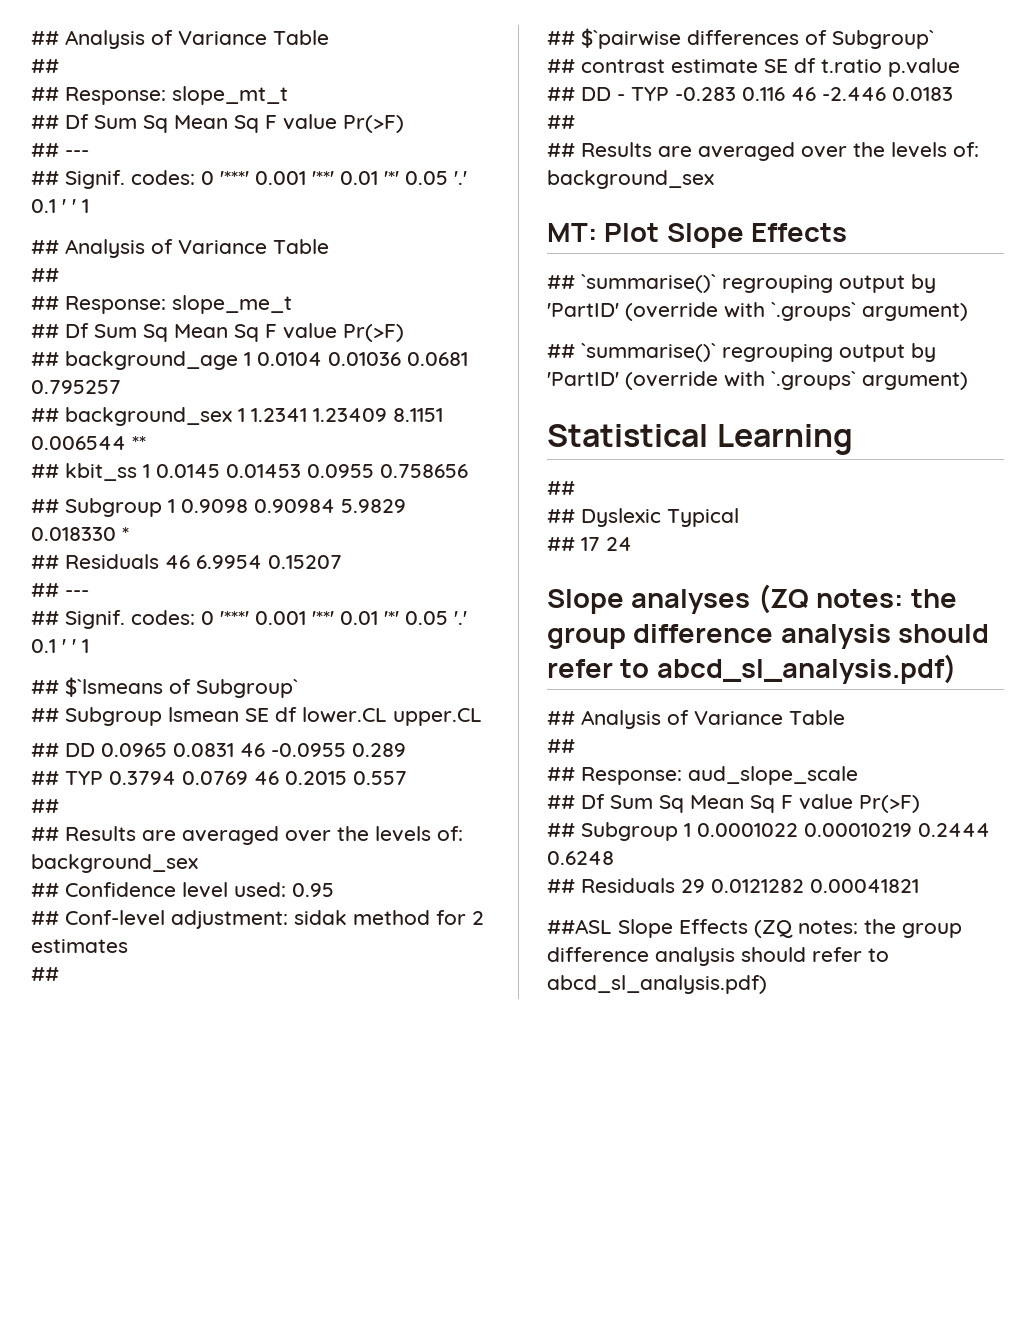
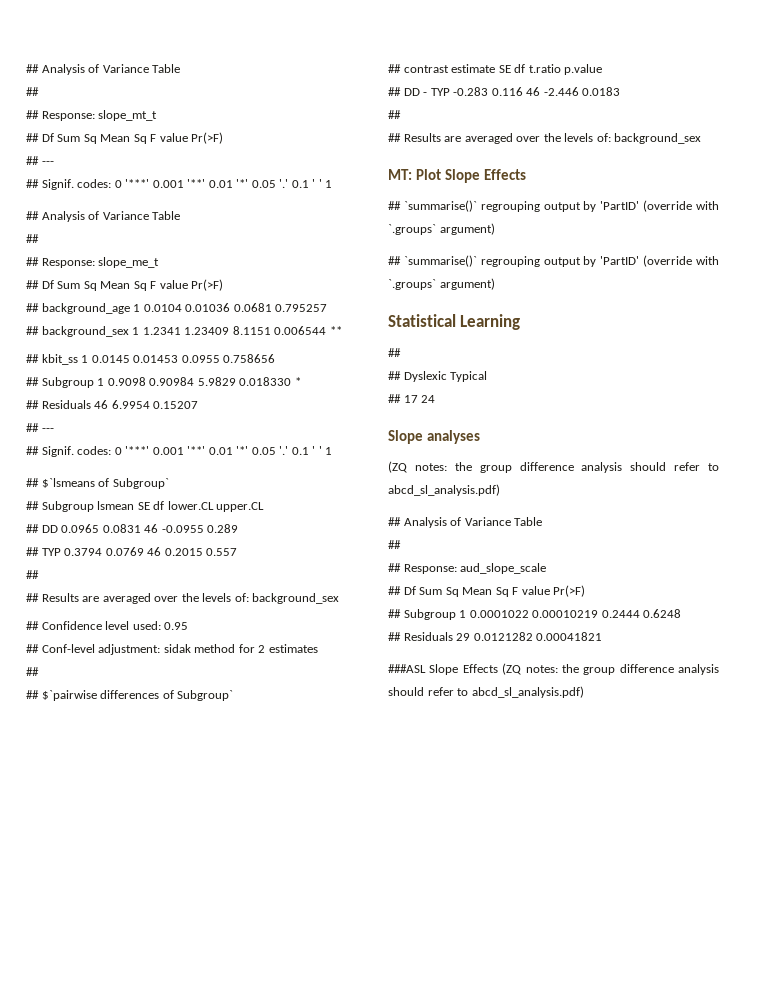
(751, 601) none -> (481, 437) //
[547,919,612,934] ##ASL -> [388,664,426,673] ###ASL

